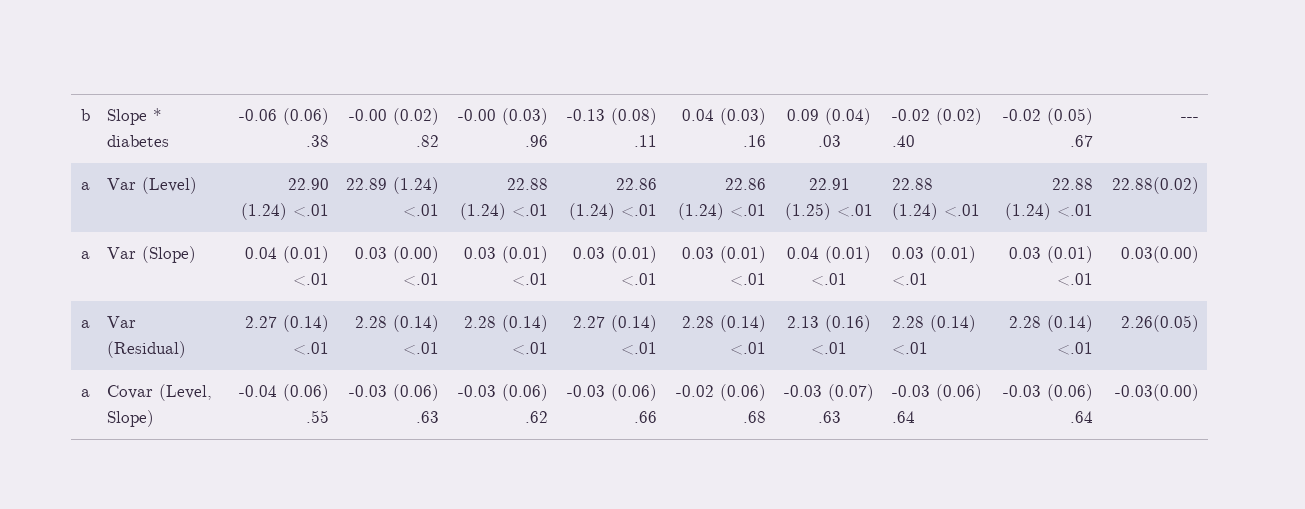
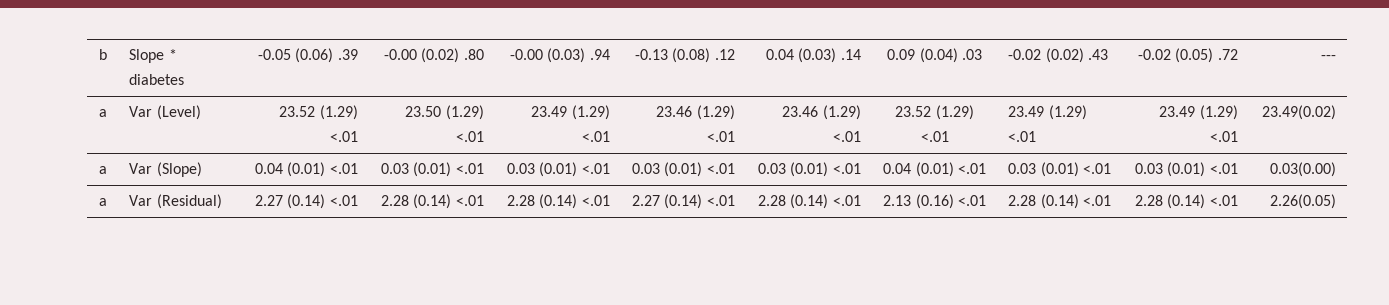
[239,108,330,125] [306,135,330,147] -0.06 (0.06) .38 -> [258,48,358,63] -0.05 (0.06) .39
[416,135,440,147] .82 -> [463,49,484,60] .80
[525,135,549,147] .96 -> [589,49,610,60] .94
[634,135,658,147] .11 -> [714,49,735,60] .12
[743,135,767,147] .16 -> [840,49,861,60] .14
[891,135,915,147] .40 -> [1087,49,1108,60] .43
[1070,135,1094,147] .67 -> [1217,49,1238,60] .72
[288,178,330,190] [241,203,330,220] [346,177,440,194] [403,204,440,217] [507,178,549,190] [460,203,549,220] [616,178,658,190] [569,203,658,220] [725,178,767,190] [678,203,767,220] [808,178,850,190] [785,203,873,220] [891,178,933,190] [891,203,980,220] [1052,178,1094,190] [1005,203,1094,220] [1112,177,1200,194] 22.90 (1.24) <.01 | 22.89 (1.24) <.01 | 22.88 (1.24) <.01 | 22.86 (1.24) <.01 | 22.86 (1.24) <.01 | 22.91 (1.25) <.01 | 22.88 (1.24) <.01 | 22.88 (1.24) <.01 | 22.88(0.02) -> [279,105,358,120] [329,131,358,142] [405,105,484,120] [455,131,484,142] [531,105,610,120] [581,131,610,142] [656,105,735,120] [706,131,735,142] [782,105,861,120] [832,131,861,142] [895,105,974,120] [920,131,949,142] [1008,105,1087,120] [1008,131,1037,142] [1159,105,1238,120] [1209,131,1238,142] [1261,105,1336,120] 23.52 (1.29) <.01 | 23.50 (1.29) <.01 | 23.49 (1.29) <.01 | 23.46 (1.29) <.01 | 23.46 (1.29) <.01 | 23.52 (1.29) <.01 | 23.49 (1.29) <.01 | 23.49 (1.29) <.01 | 23.49(0.02)
[393,246,440,263] (0.00) -> [413,162,452,177] (0.01)
[80,389,90,397] [106,384,212,401] [106,410,154,427] [239,384,330,401] [306,410,330,423] [349,384,440,401] [416,411,440,423] [458,384,549,401] [525,411,549,423] [567,384,658,401] [634,411,658,423] [676,384,767,401] [743,411,767,423] [784,384,874,401] [817,411,841,423] [891,384,982,401] [891,411,915,423] [1003,384,1094,401] [1070,411,1094,423] [1115,384,1200,401] // a | Covar (Level, Slope) | -0.04 (0.06) .55 | -0.03 (0.06) .63 | -0.03 (0.06) .62 | -0.03 (0.06) .66 | -0.02 (0.06) .68 | -0.03 (0.07) .63 | -0.03 (0.06) .64 | -0.03 (0.06) .64 | -0.03(0.00) -> (1336, 201) none

